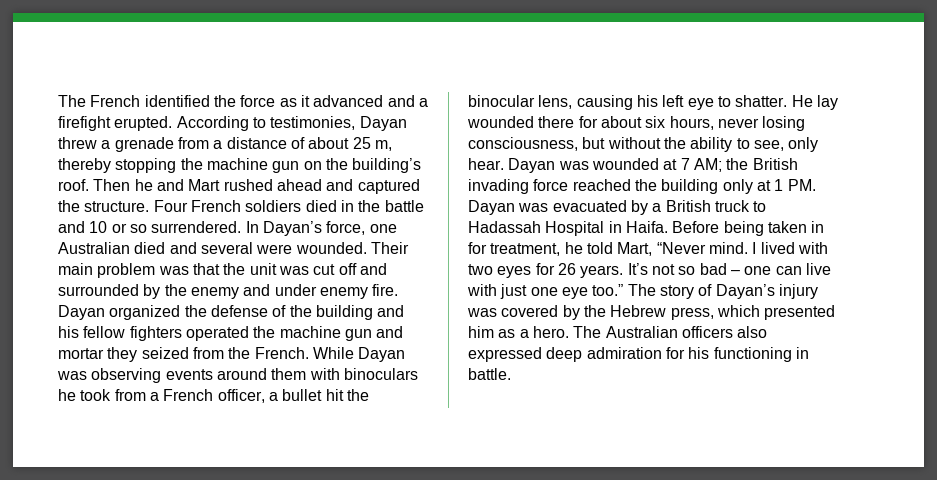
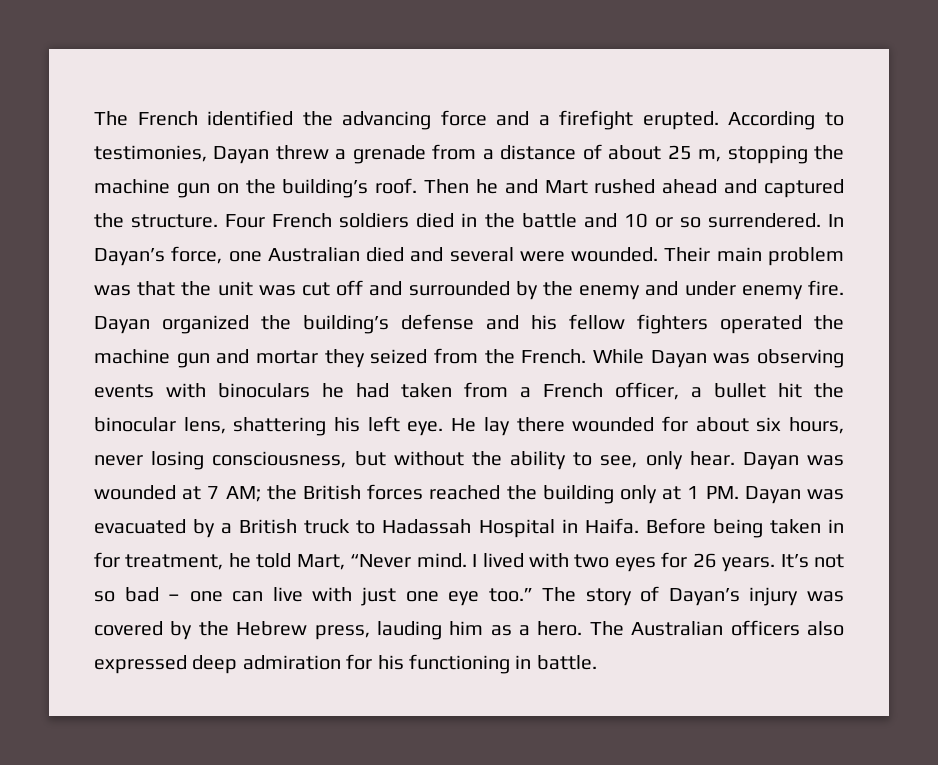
[240,95,384,107] force as it advanced -> [342,110,487,130] advancing force
[58,158,111,173] thereby -> (722, 155) none
[210,305,373,320] defense of the building -> [303,314,474,334] building’s defense
[216,368,307,380] around them -> (154, 391) none
[80,389,112,401] took -> [356,383,452,398] had taken
[576,95,633,110] causing -> [233,417,327,436] shattering
[687,95,838,110] [467,116,575,128] eye to shatter. He lay wounded there -> [407,417,655,436] eye. He lay there wounded
[468,179,569,194] invading force -> [367,484,424,500] forces
[716,305,836,320] which presented -> [376,621,442,640] lauding

